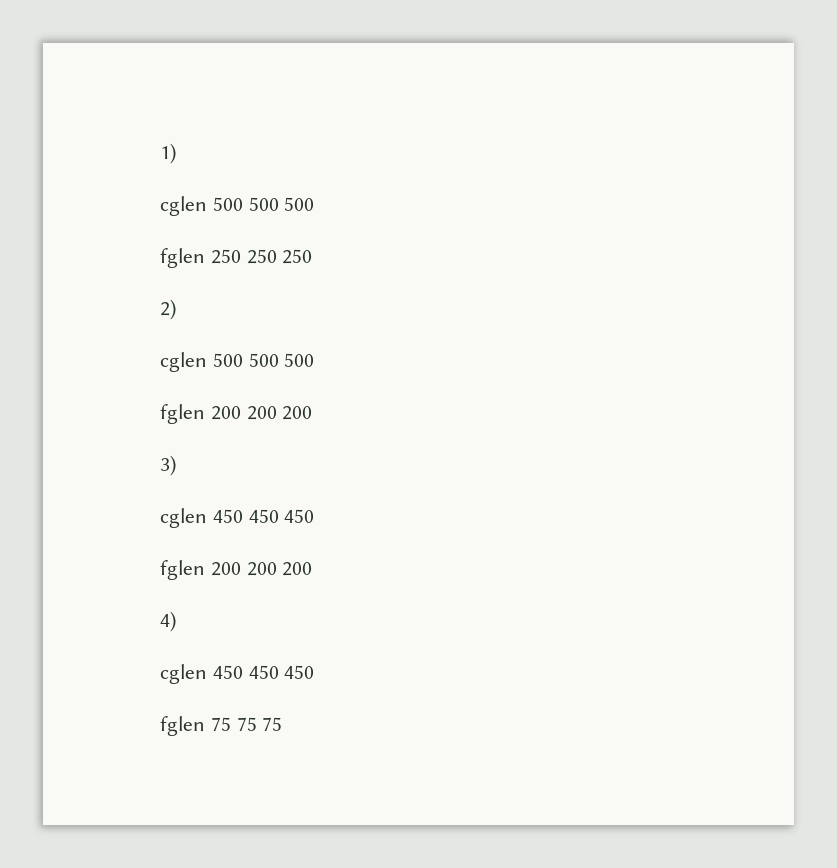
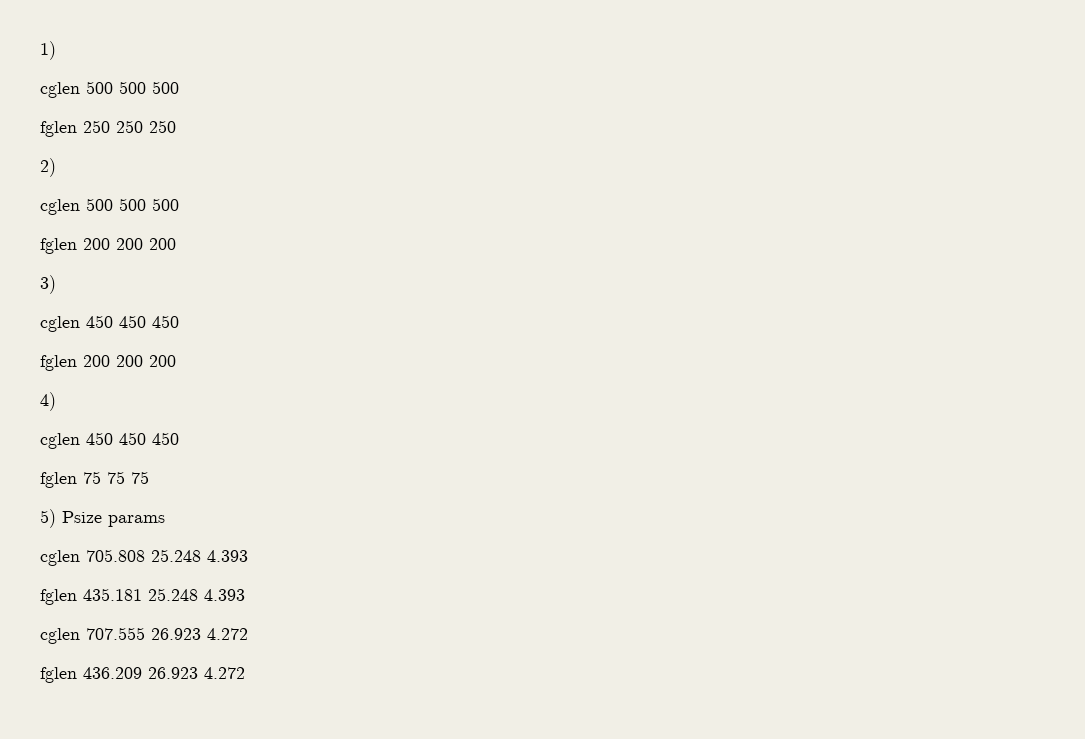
(283, 724) none -> [40,509,165,528] [40,549,248,566] [40,588,245,605] [40,627,248,644] [40,667,245,683] // 5) Psize params // cglen 705.808 25.248 4.393 // fglen 435.181 25.248 4.393 // cglen 707.555 26.923 4.272 // fglen 436.209 26.923 4.272

